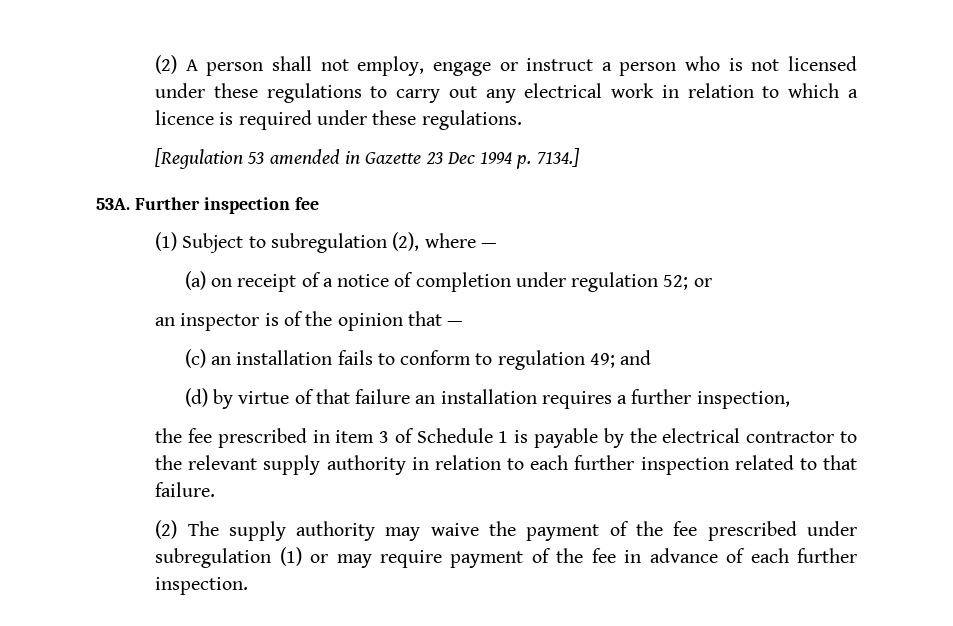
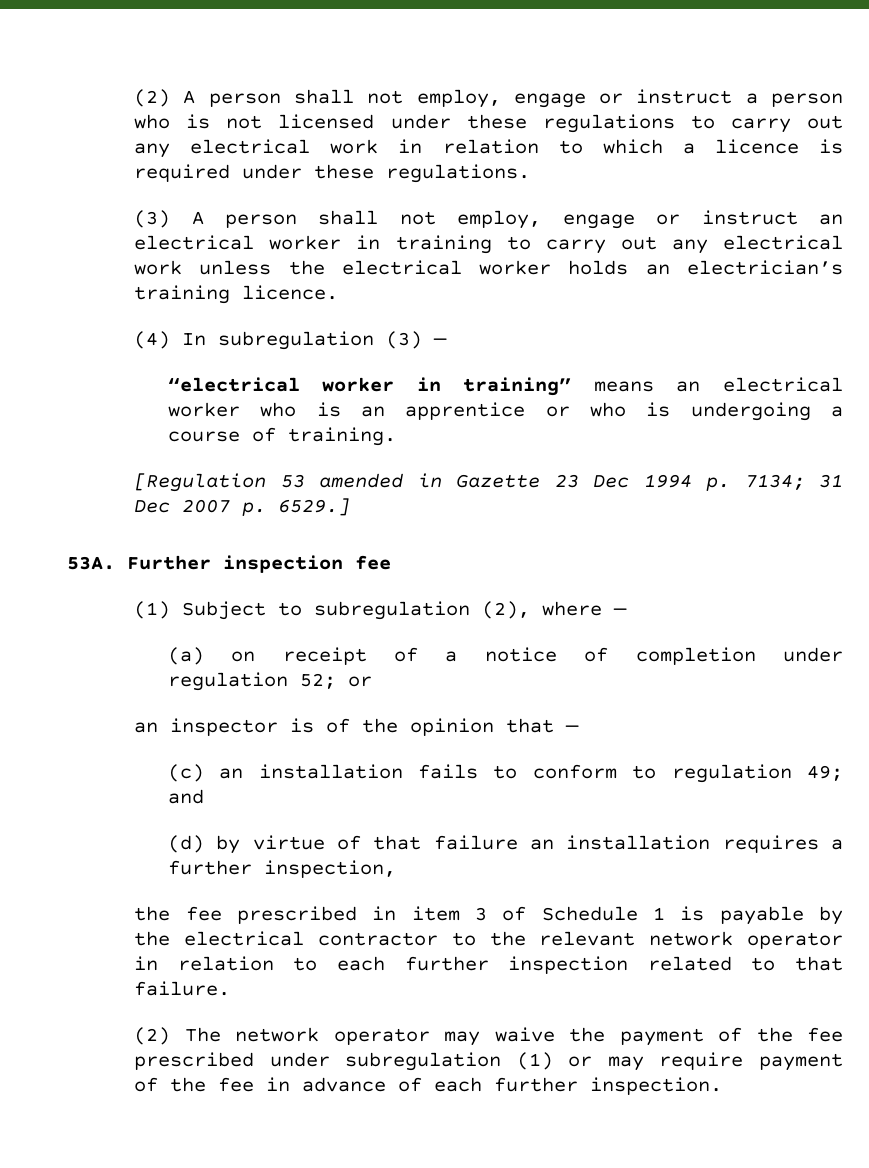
(522, 120) none -> [134,210,843,229] [134,235,843,254] [134,260,843,275] [134,285,339,304] [134,331,448,350] [167,377,843,396] [167,402,844,421] [167,427,396,446] // (3) A person shall not employ, engage or instruct an electrical worker in training to carry out any electrical work unless the electrical worker holds an electrician’s training licence. // (4) In subregulation (3) — // “electrical worker in training” means an electrical worker who is an apprentice or who is undergoing a course of training.
[536,148,580,167] 7134.] -> [744,474,843,490] [134,498,351,516] 7134; 31 Dec 2007 p. 6529.]
[263,455,406,475] supply authority -> [649,931,843,949] network operator
[228,521,376,541] supply authority -> [235,1027,430,1045] network operator

